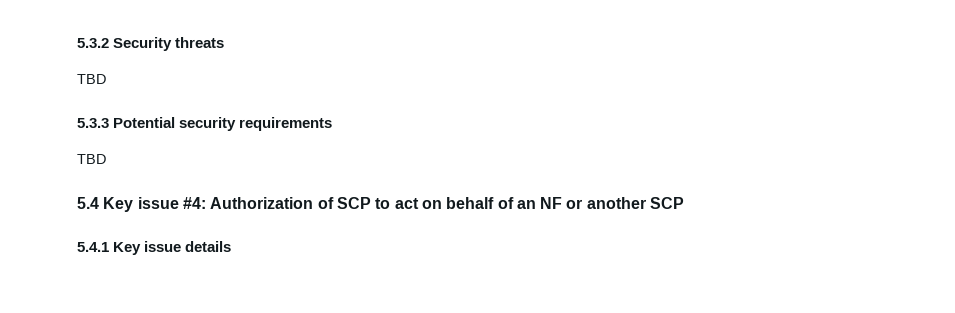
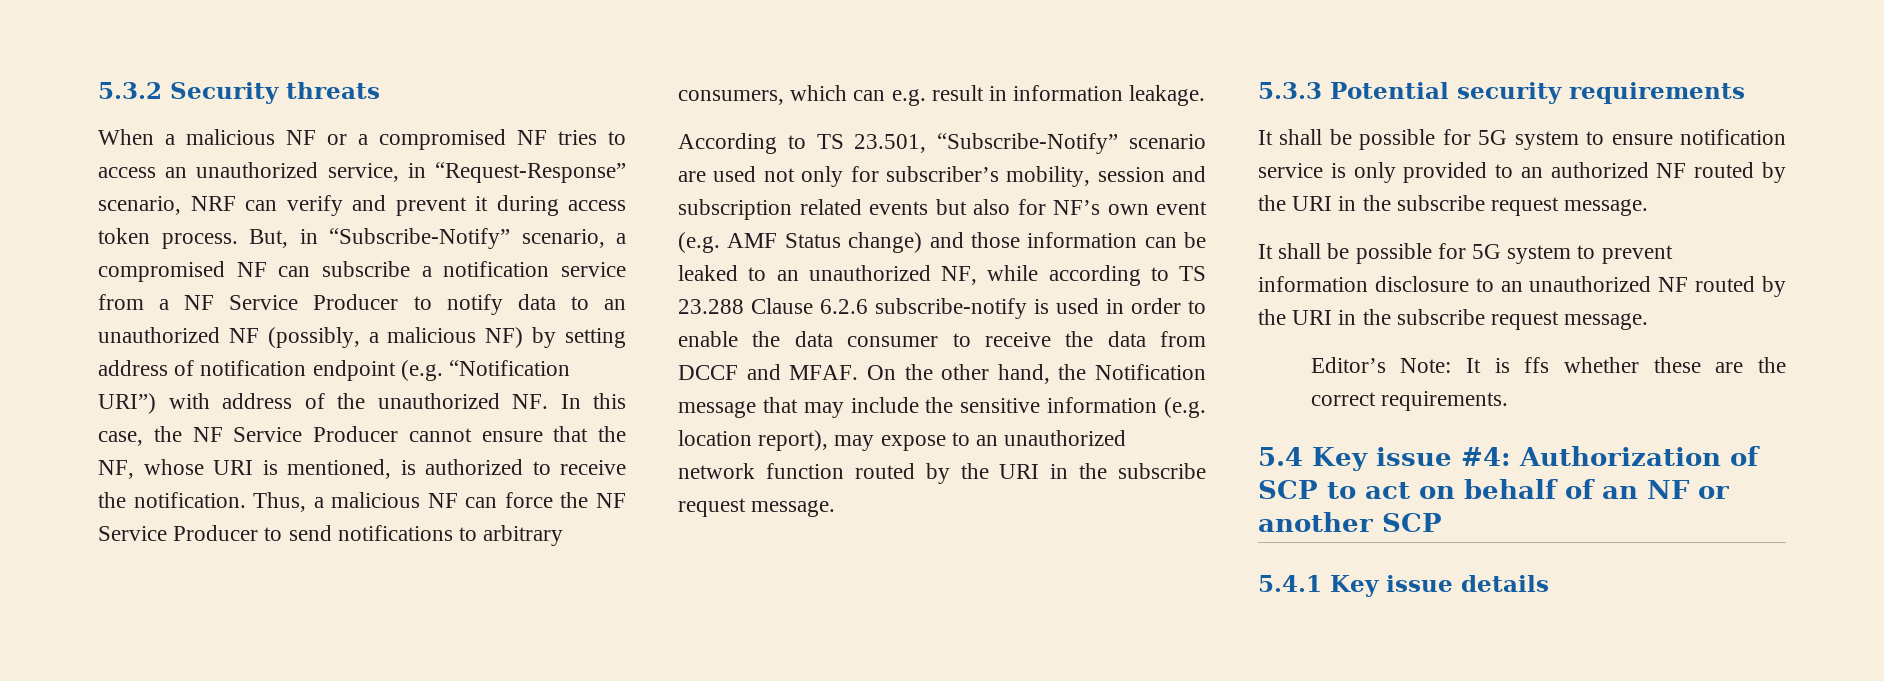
[77,74,106,84] [77,117,333,131] [77,154,106,164] TBD // 5.3.3 Potential security requirements // TBD -> [98,129,626,150] [98,162,626,183] [98,195,626,216] [98,228,626,249] [98,261,626,282] [98,294,626,315] [98,327,626,348] [98,360,571,381] [98,393,626,414] [98,426,626,446] [98,459,626,479] [98,492,626,512] [98,525,564,546] [678,85,1206,106] [678,133,1206,154] [678,166,1206,187] [678,199,1207,220] [678,232,1206,253] [678,265,1206,286] [678,298,1206,319] [678,331,1206,347] [678,364,1206,384] [678,397,1206,418] [678,430,1127,451] [678,463,1206,484] [678,498,836,517] [1258,82,1745,104] [1258,129,1786,150] [1258,162,1786,183] [1258,195,1649,216] [1258,243,1673,264] [1258,276,1786,297] [1258,309,1649,330] [1310,357,1786,373] [1310,391,1508,411] When a malicious NF or a compromised NF tries to access an unauthorized service, in “Request-Response” scenario, NRF can verify and prevent it during access token process. But, in “Subscribe-Notify” scenario, a compromised NF can subscribe a notification service from a NF Service Producer to notify data to an unauthorized NF (possibly, a malicious NF) by setting address of notification endpoint (e.g. “Notification URI”) with address of the unauthorized NF. In this case, the NF Service Producer cannot ensure that the NF, whose URI is mentioned, is authorized to receive the notification. Thus, a malicious NF can force the NF Service Producer to send notifications to arbitrary consumers, which can e.g. result in information leakage. // According to TS 23.501, “Subscribe-Notify” scenario are used not only for subscriber’s mobility, session and subscription related events but also for NF’s own event (e.g. AMF Status change) and those information can be leaked to an unauthorized NF, while according to TS 23.288 Clause 6.2.6 subscribe-notify is used in order to enable the data consumer to receive the data from DCCF and MFAF. On the other hand, the Notification message that may include the sensitive information (e.g. location report), may expose to an unauthorized network function routed by the URI in the subscribe request message. // 5.3.3 Potential security requirements // It shall be possible for 5G system to ensure notification service is only provided to an authorized NF routed by the URI in the subscribe request message. // It shall be possible for 5G system to prevent information disclosure to an unauthorized NF routed by the URI in the subscribe request message. // Editor’s Note: It is ffs whether these are the correct requirements.

